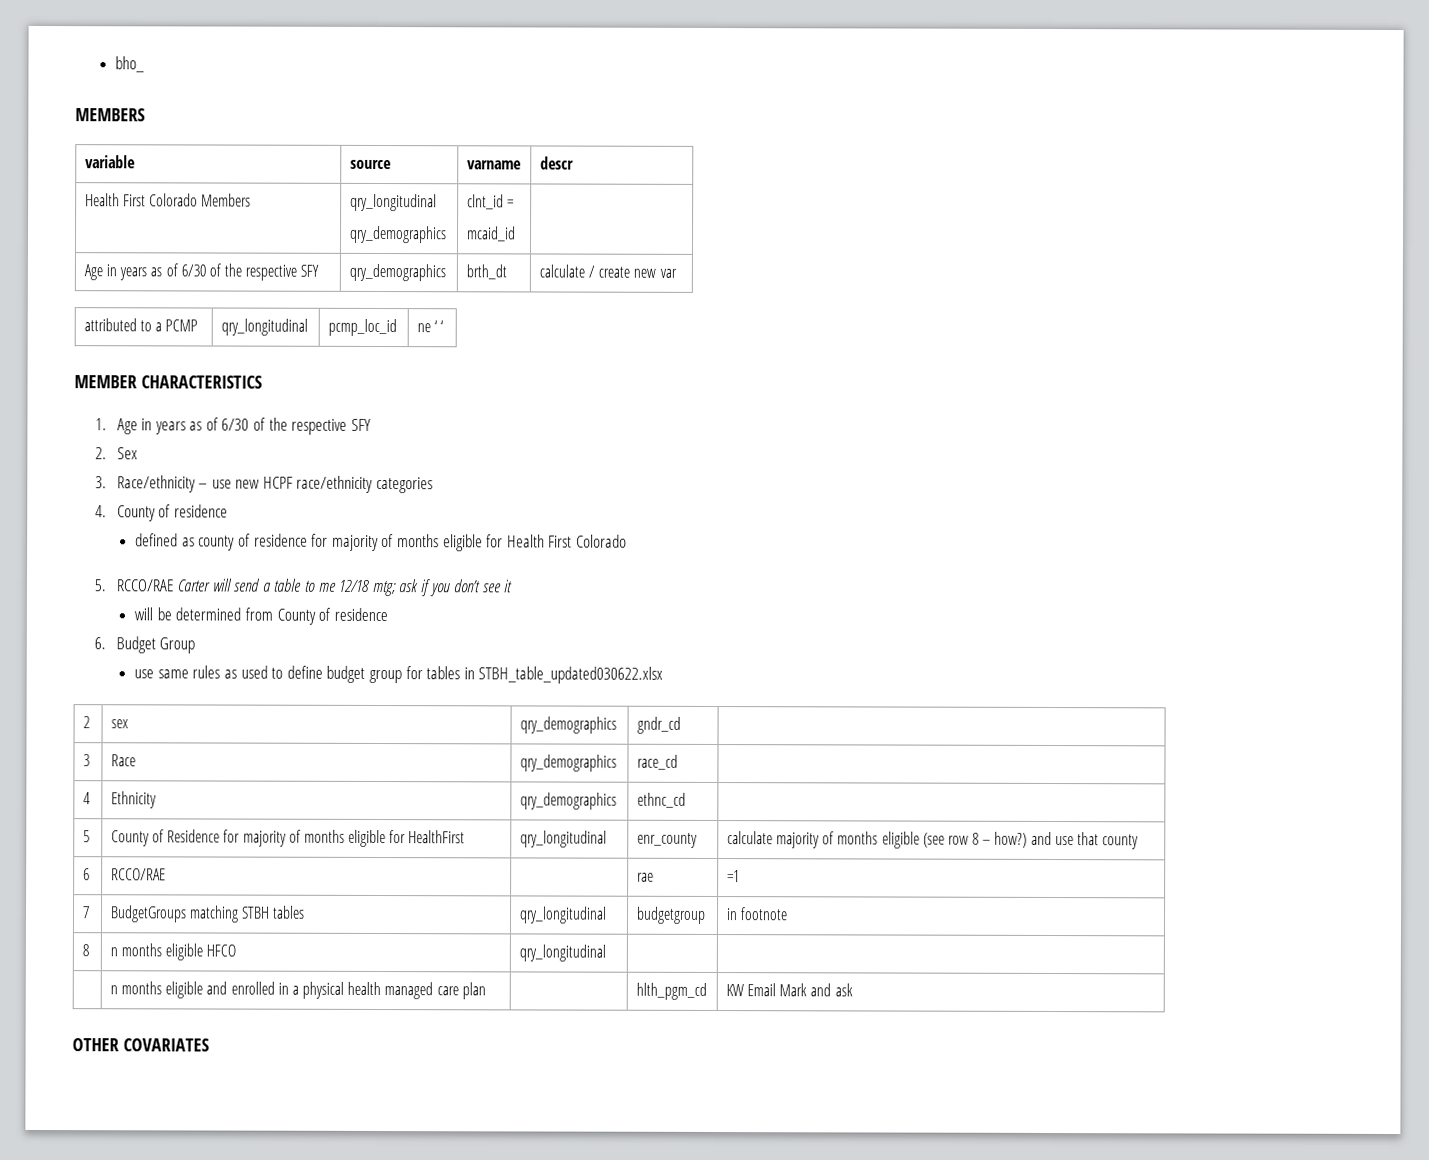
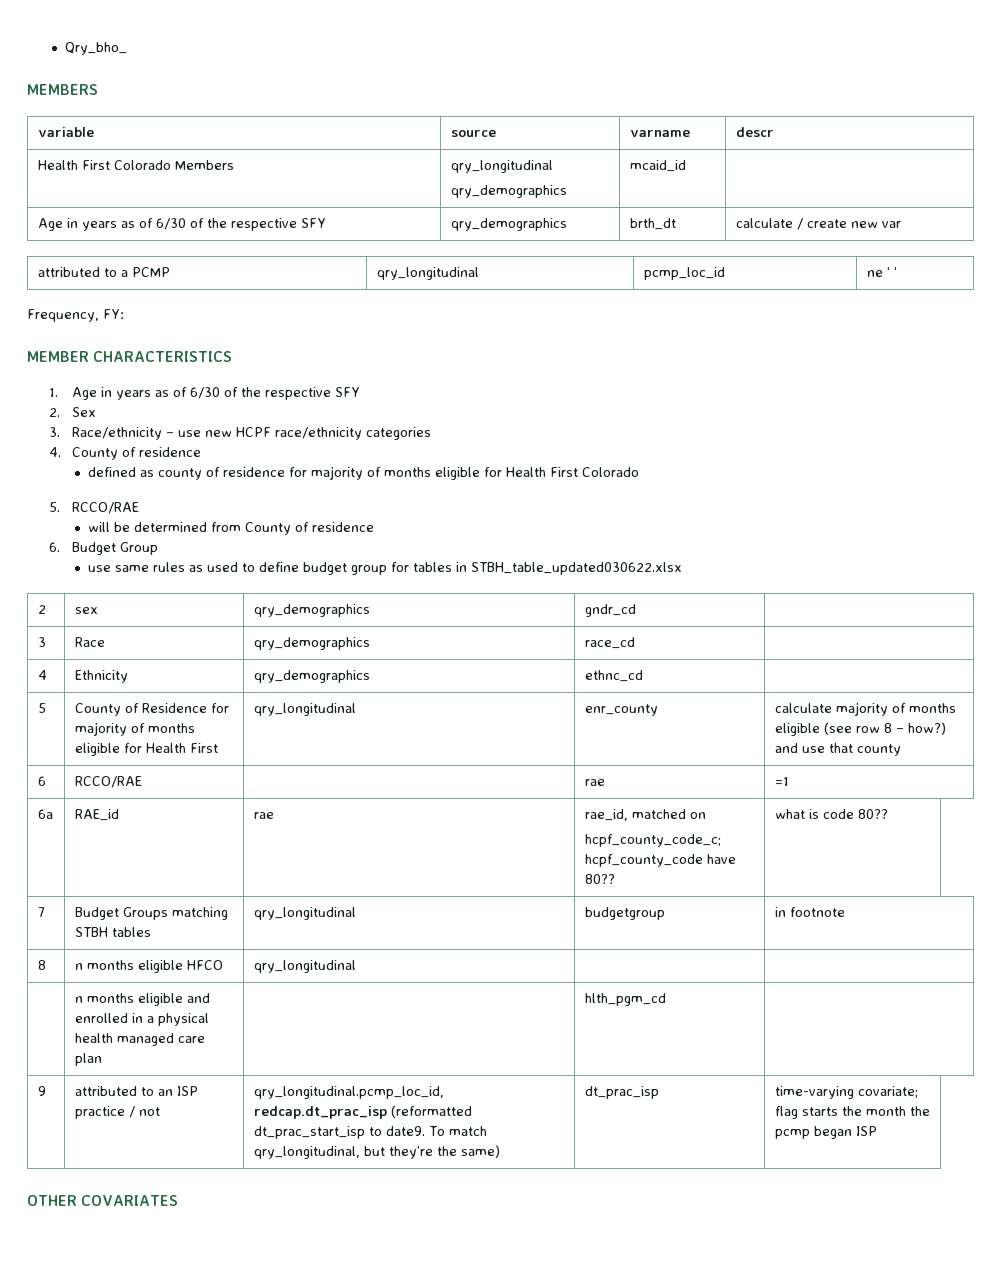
[114,56,145,73] bho_ -> [65,42,128,55] Qry_bho_
[466,194,515,210] clnt_id = // -> (567, 191) none
(445, 326) none -> [27,309,124,322] // Frequency, FY:
[177,578,514,597] Carter will send a table to me 12/18 mtg; ask if you don’t see it -> (139, 508) none
[408,830,466,844] HealthFirst -> [145,743,218,753] Health First
(740, 876) none -> [37,809,53,819] [74,809,119,821] [253,812,274,819] [584,809,706,821] [584,834,721,847] [584,854,736,867] [584,874,615,884] [774,809,888,819] // 6a | RAE_id | rae | rae_id, matched on // hcpf_county_code_c; hcpf_county_code have 80?? | what is code 80??
[109,905,187,923] BudgetGroups -> [74,907,168,920] Budget Groups
[725,983,853,997] KW Email Mark and ask -> [37,1086,46,1096] [74,1086,198,1096] [74,1106,160,1119] [253,1086,444,1099] [253,1105,472,1119] [253,1126,487,1139] [253,1145,500,1159] [584,1086,659,1099] [774,1086,918,1099] [774,1106,930,1119] [774,1126,877,1139] // 9 | attributed to an ISP practice / not | qry_longitudinal.pcmp_loc_id, redcap.dt_prac_isp (reformatted dt_prac_start_isp to date9. To match qry_longitudinal, but they’re the same) | dt_prac_isp | time-varying covariate; flag starts the month the pcmp began ISP

